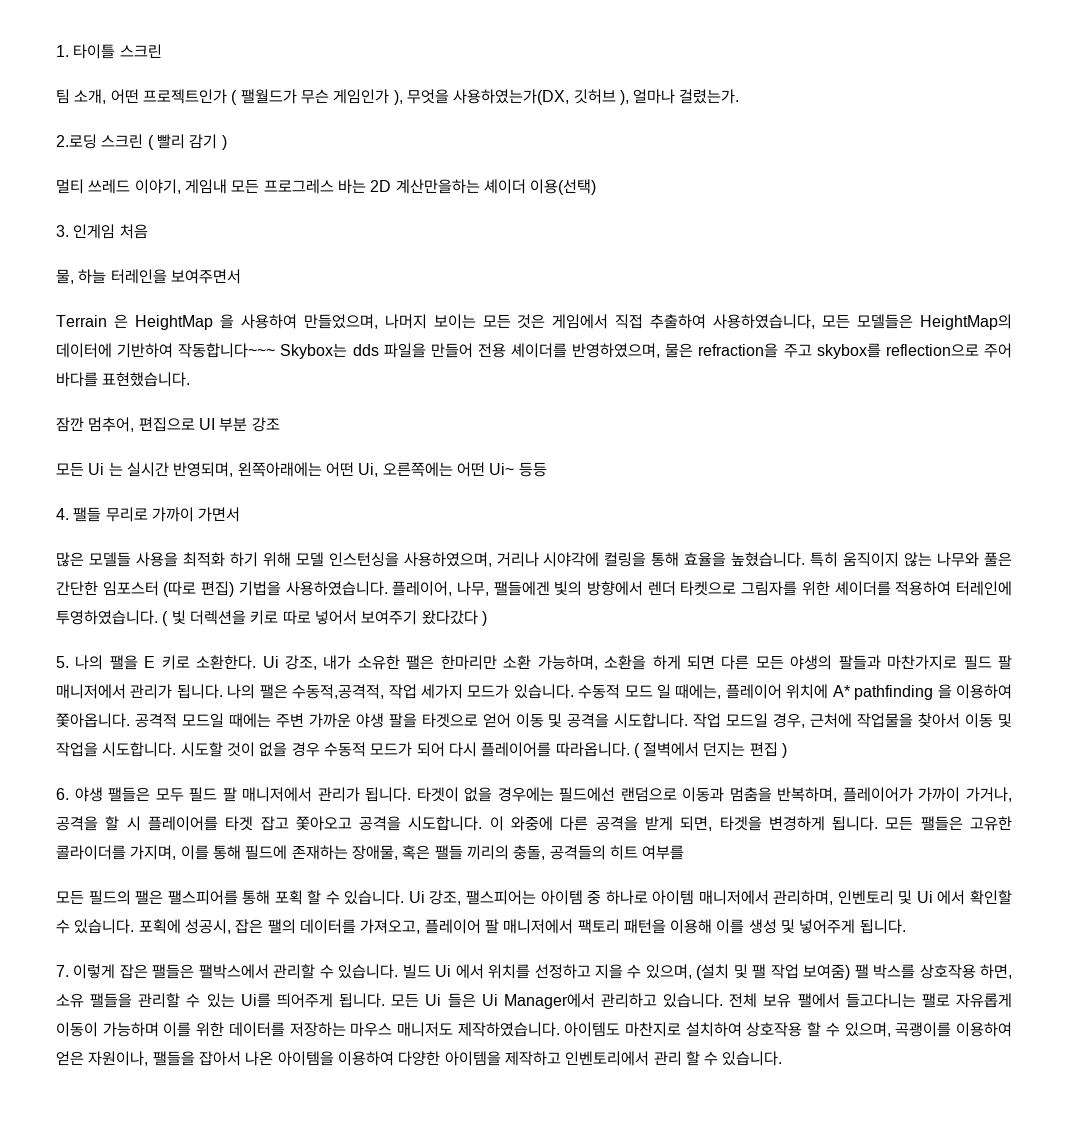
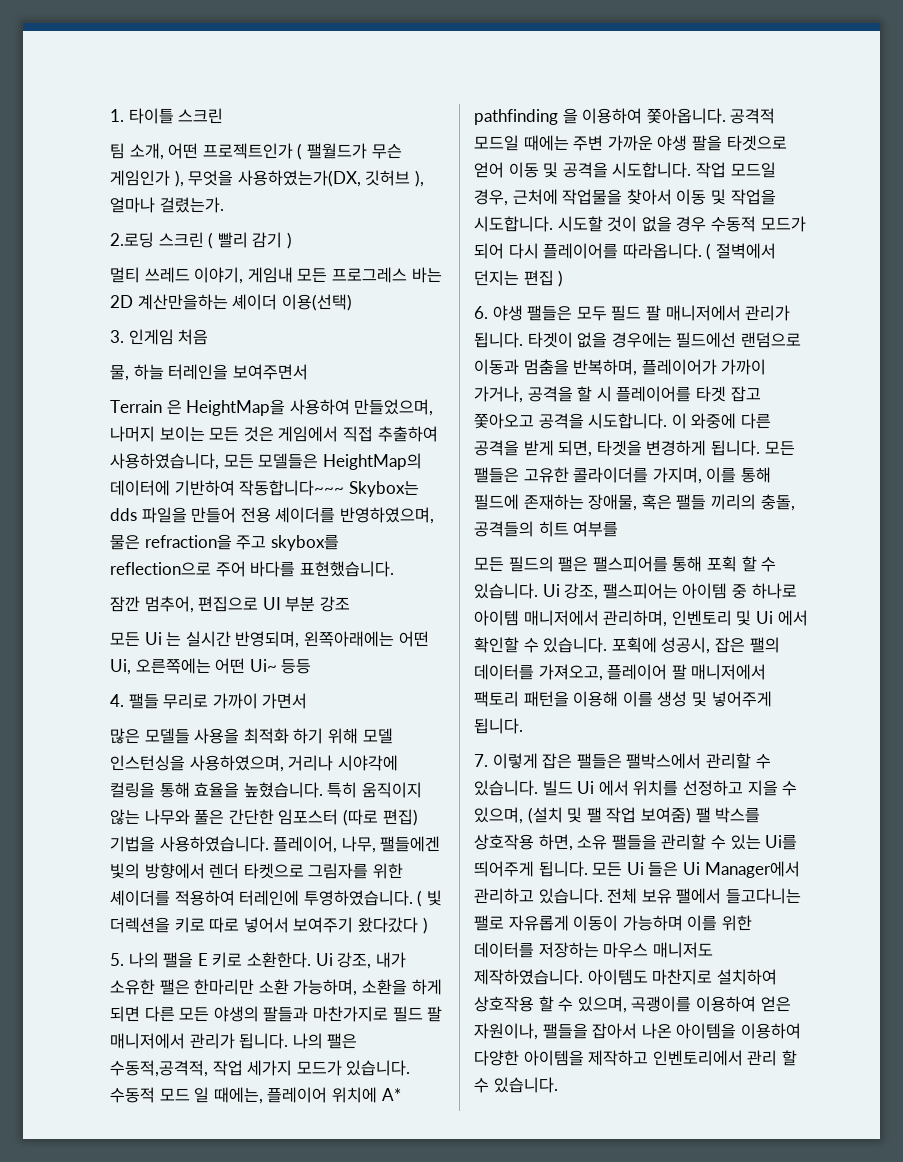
[134,314,234,330] HeightMap 을 -> [186,399,286,416] HeightMap을

